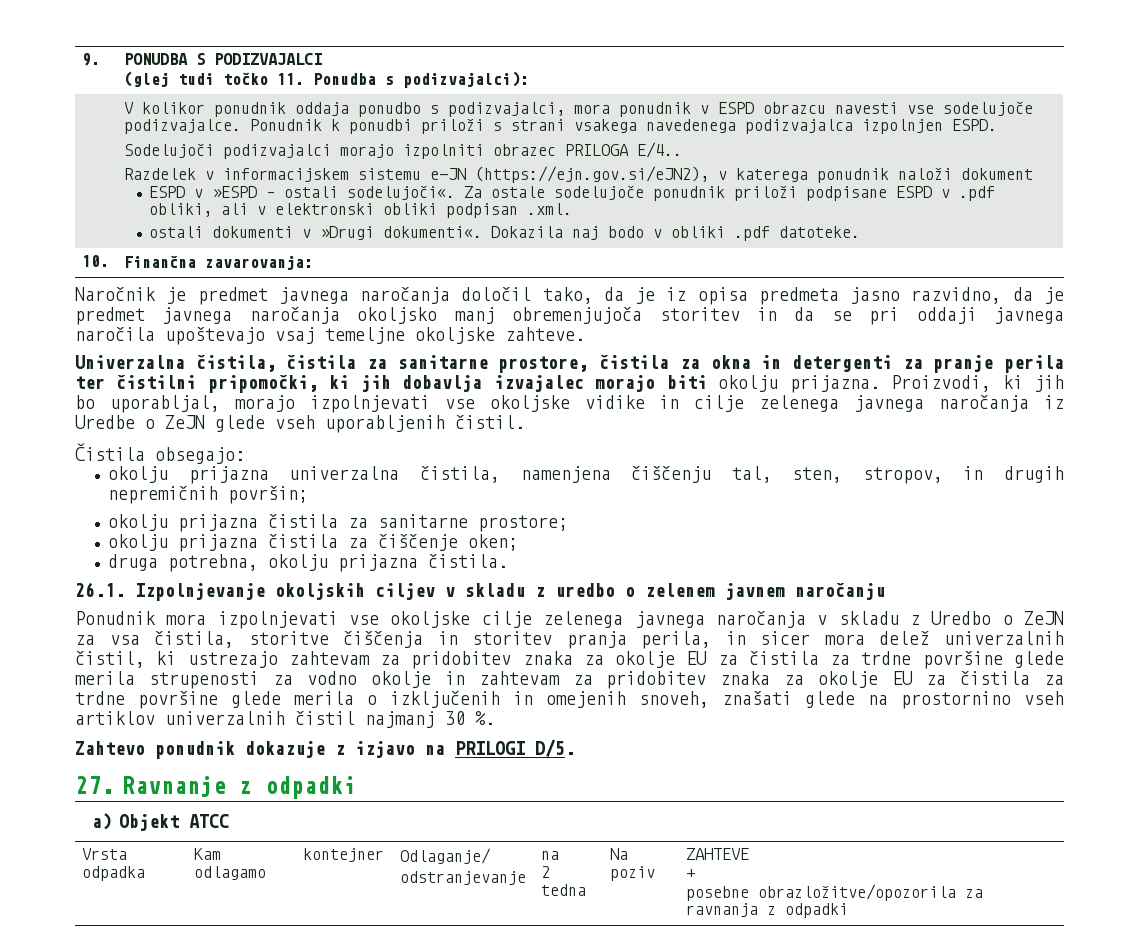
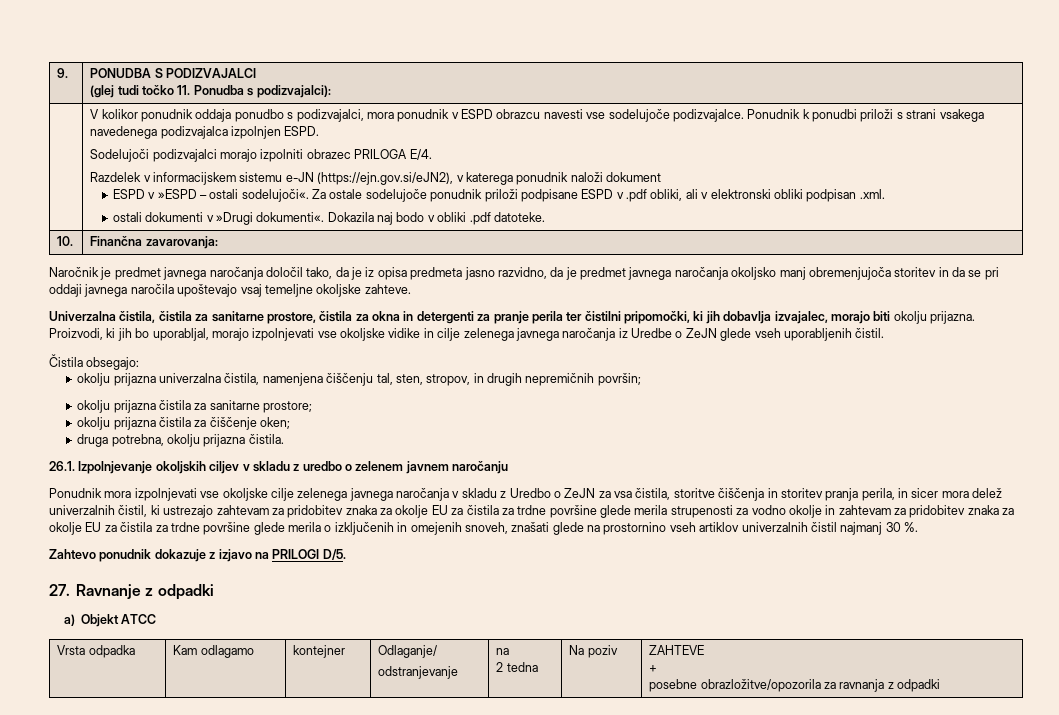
[637,142,683,158] E/4.. -> [409,149,432,160] E/4.
[493,375,584,392] izvajalec -> [774,311,828,324] izvajalec,

